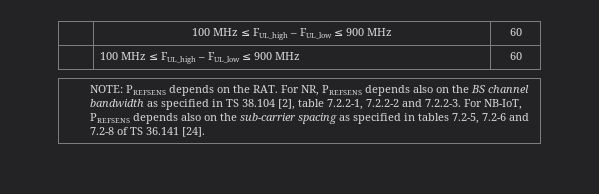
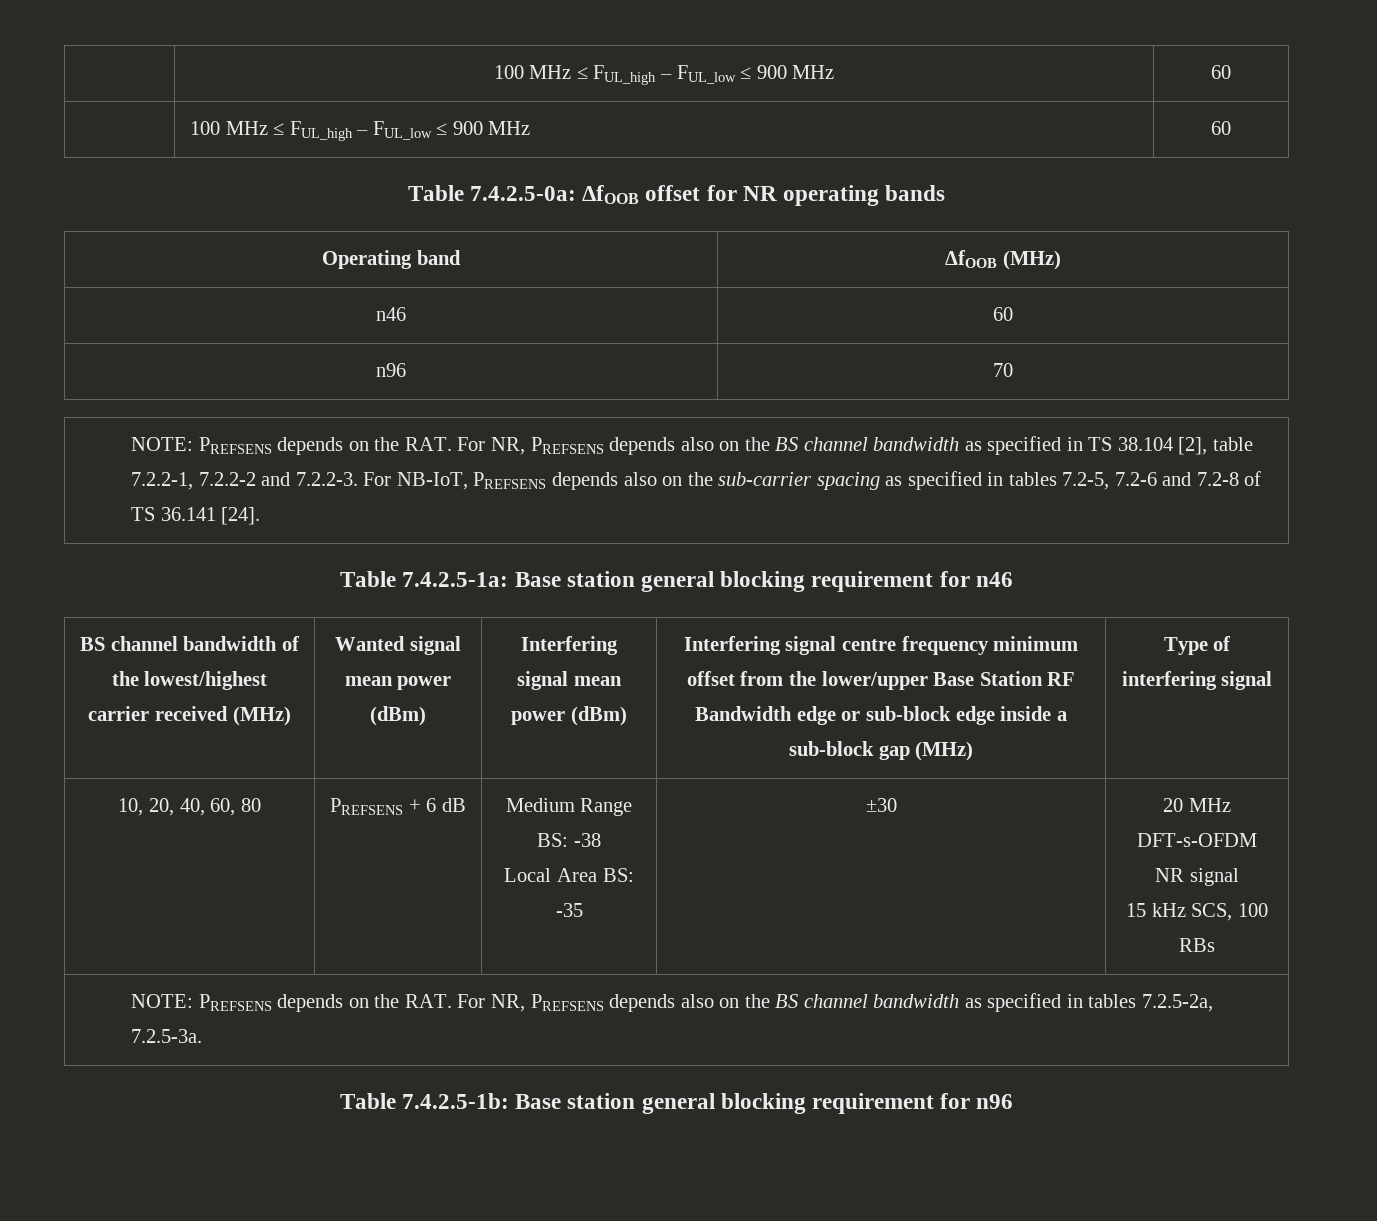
(522, 56) none -> [407,185,946,206] [322,250,461,269] [945,250,1061,270] [376,307,406,321] [993,307,1013,321] [376,363,406,377] [993,363,1013,377] // Table 7.4.2.5-0a: ΔfOOB offset for NR operating bands // Operating band | ΔfOOB (MHz) // n46 | 60 // n96 | 70
(205, 132) none -> [340,571,1013,592] [80,636,300,651] [111,671,268,690] [88,706,291,726] [335,636,461,655] [344,676,452,690] [370,706,426,726] [521,636,618,655] [517,671,622,690] [511,706,627,726] [683,636,1079,655] [686,671,1076,690] [695,706,1067,725] [788,741,974,761] [1163,636,1232,655] [1121,671,1273,690] [118,798,261,816] [330,798,466,815] [505,798,633,816] [537,833,601,847] [504,868,634,882] [555,903,583,917] [865,798,897,812] [1163,798,1231,812] [1137,833,1257,847] [1155,868,1239,886] [1126,903,1268,921] [1179,938,1215,952] [131,993,1213,1012] [131,1029,203,1043] [339,1093,1014,1114] // Table 7.4.2.5-1a: Base station general blocking requirement for n46 // BS channel bandwidth of the lowest/highest carrier received (MHz) | Wanted signal mean power (dBm) | Interfering signal mean power (dBm) | Interfering signal centre frequency minimum offset from the lower/upper Base Station RF Bandwidth edge or sub-block edge inside a sub-block gap (MHz) | Type of interfering signal // 10, 20, 40, 60, 80 | PREFSENS + 6 dB | Medium Range BS: -38 // Local Area BS: -35 | ±30 | 20 MHz DFT-s-OFDM NR signal // 15 kHz SCS, 100 RBs // NOTE: PREFSENS depends on the RAT. For NR, PREFSENS depends also on the BS channel bandwidth as specified in tables 7.2.5-2a, 7.2.5-3a. // Table 7.4.2.5-1b: Base station general blocking requirement for n96

